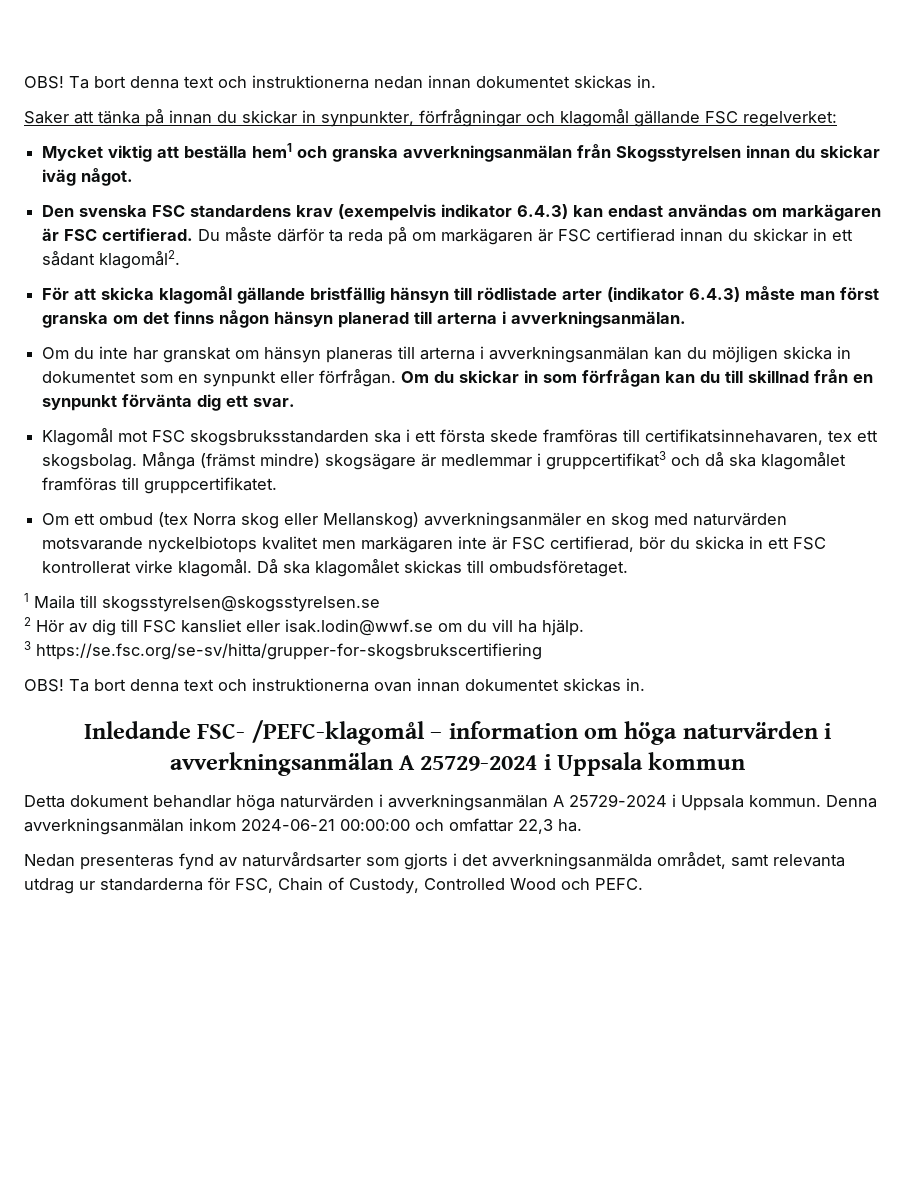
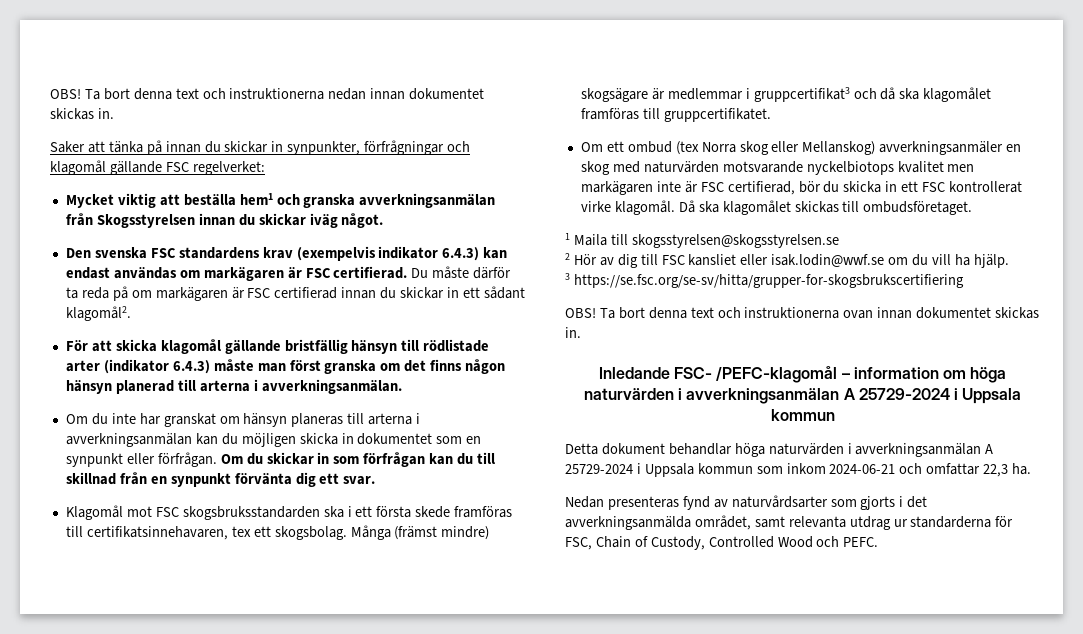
[749,795,877,808] [24,818,184,835] kommun. Denna avverkningsanmälan -> [697,463,783,474] kommun som
[340,819,410,831] 00:00:00 -> (896, 469) none

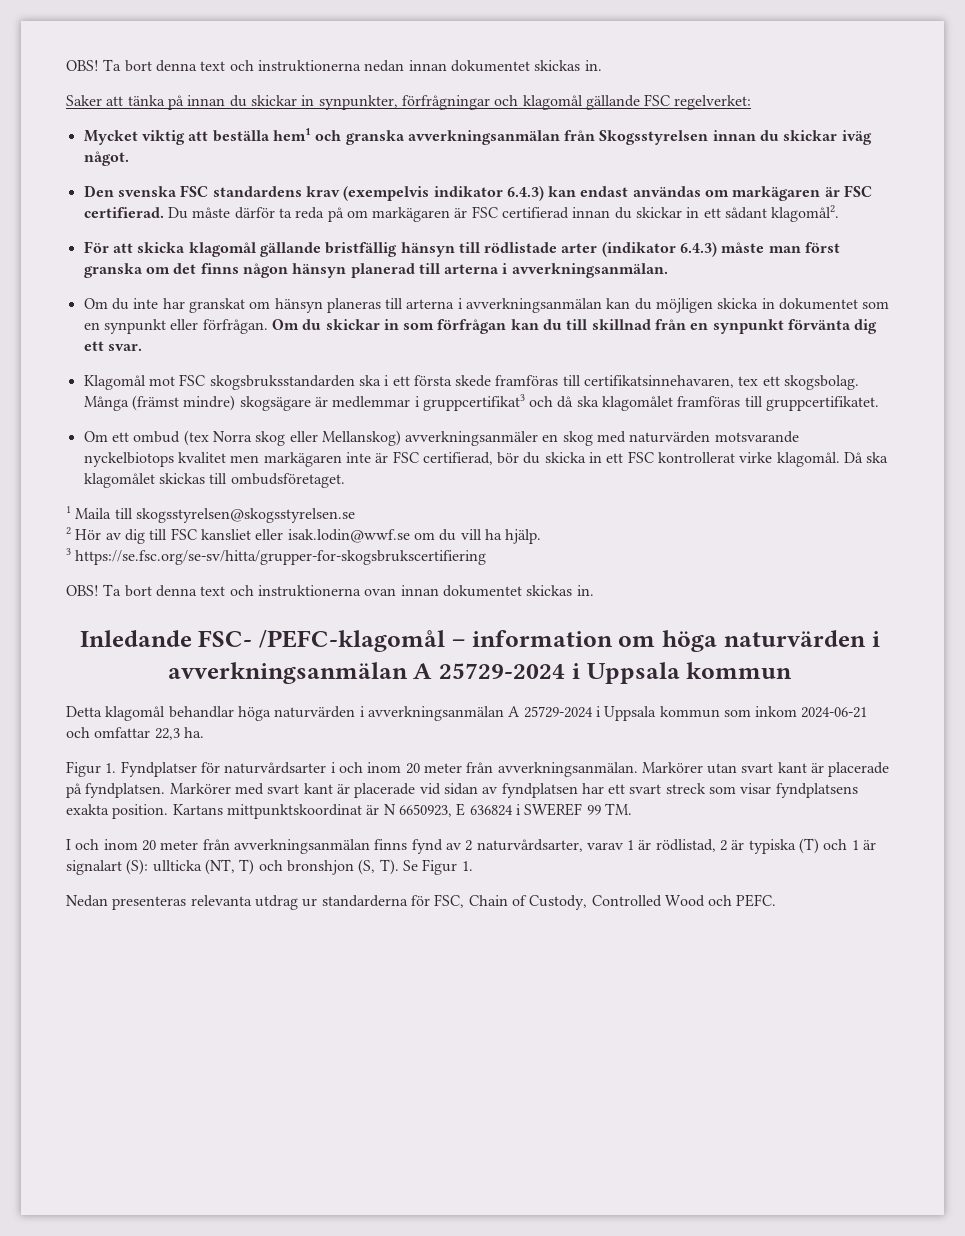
[601,443,665,455] dokument -> [105,706,166,721] klagomål
[565,495,928,510] [565,515,785,530] Nedan presenteras fynd av naturvårdsarter som gjorts i det avverkningsanmälda området, samt -> [66,761,890,777] [66,783,858,798] [66,803,632,819] [66,838,877,854] [66,859,473,875] [66,895,187,910] Figur 1. Fyndplatser för naturvårdsarter i och inom 20 meter från avverkningsanmälan. Markörer utan svart kant är placerade på fyndplatsen. Markörer med svart kant är placerade vid sidan av fyndplatsen har ett svart streck som visar fyndplatsens exakta position. Kartans mittpunktskoordinat är N 6650923, E 636824 i SWEREF 99 TM. // I och inom 20 meter från avverkningsanmälan finns fynd av 2 naturvårdsarter, varav 1 är rödlistad, 2 är typiska (T) och 1 är signalart (S): ullticka (NT, T) och bronshjon (S, T). Se Figur 1. // Nedan presenteras

